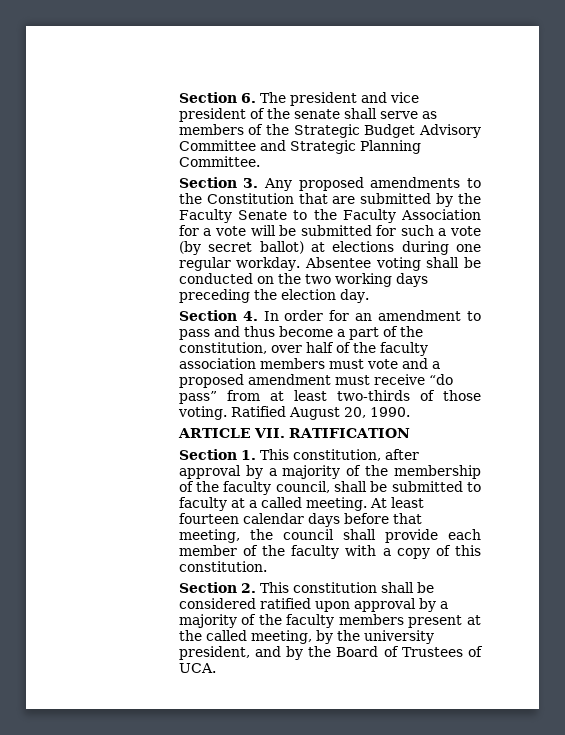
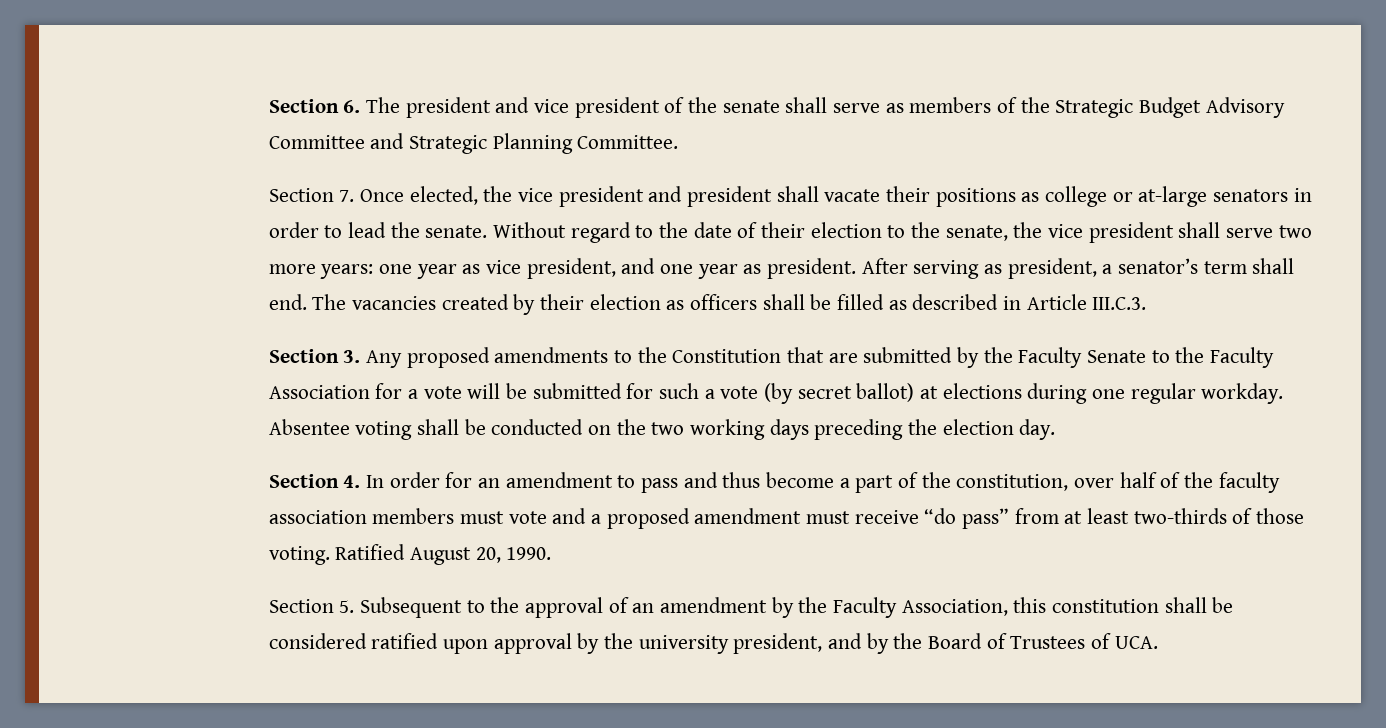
(260, 161) none -> [268,186,1312,207] [268,222,1312,243] [268,258,1295,279] [268,294,1147,315] // Section 7. Once elected, the vice president and president shall vacate their positions as college or at-large senators in order to lead the senate. Without regard to the date of their election to the senate, the vice president shall serve two more years: one year as vice president, and one year as president. After serving as president, a senator’s term shall end. The vacancies created by their election as officers shall be filled as described in Article III.C.3.
[177,428,410,438] [178,449,419,461] [178,465,481,479] [178,481,481,495] [178,497,424,511] [178,513,422,527] [178,529,482,543] [178,545,482,559] [178,561,267,572] [178,582,289,593] ARTICLE VII. RATIFICATION // Section 1. This constitution, after approval by a majority of the membership of the faculty council, shall be submitted to faculty at a called meeting. At least fourteen calendar days before that meeting, the council shall provide each member of the faculty with a copy of this constitution. // Section 2. This -> [268,597,1047,618] Section 5. Subsequent to the approval of an amendment by the Faculty Association, this
[439,601,448,609] [178,614,482,628] [178,630,333,644] a majority of the faculty members present at the called meeting, by -> (600, 643) none

